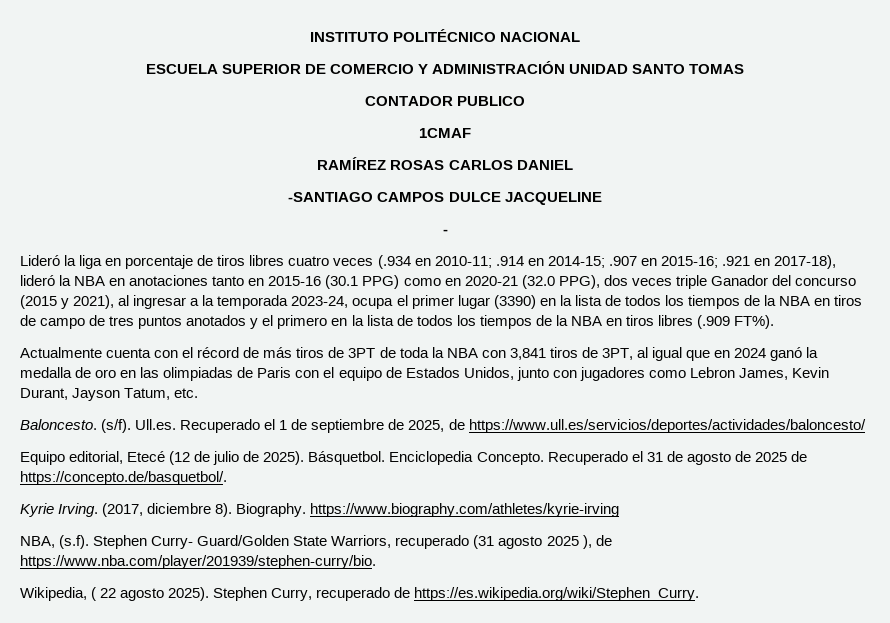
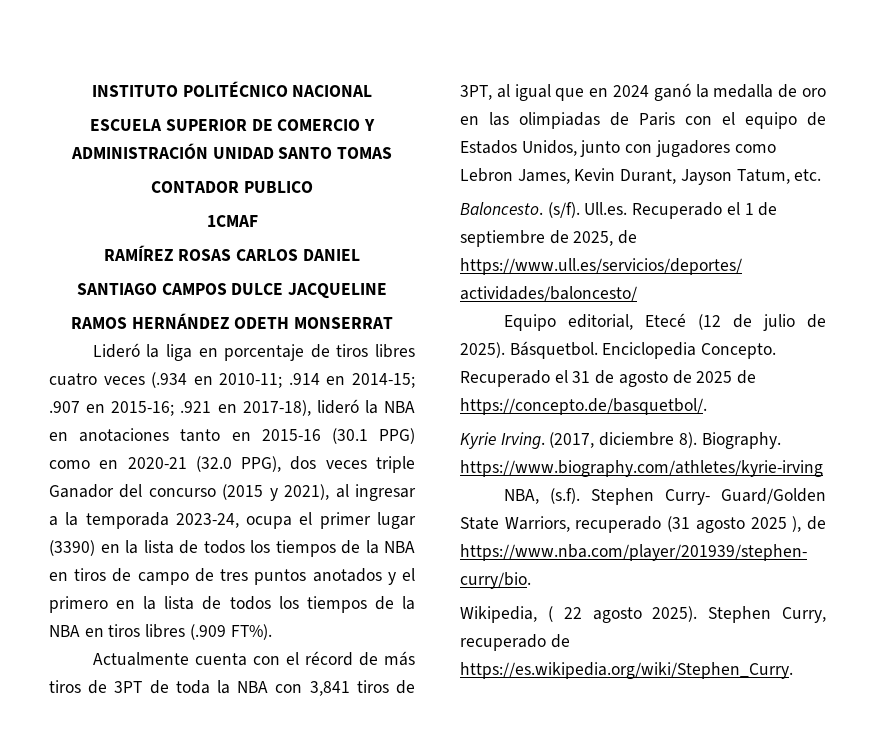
[288,192,374,202] -SANTIAGO -> [76,283,157,295] SANTIAGO
[442,229,448,234] - -> [71,313,393,329] RAMOS HERNÁNDEZ ODETH MONSERRAT

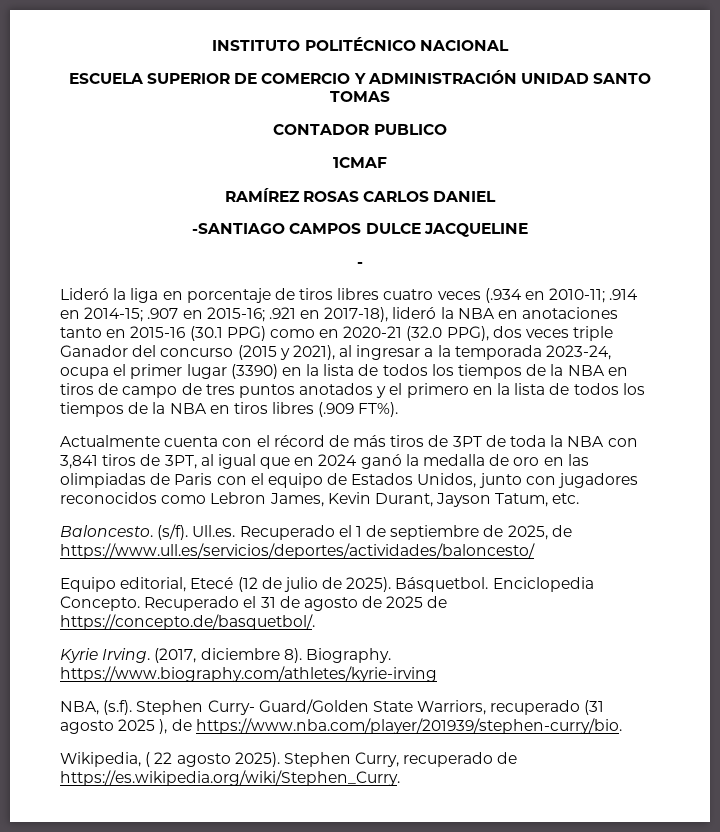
[76,283,157,295] SANTIAGO -> [192,223,286,234] -SANTIAGO
[71,313,393,329] RAMOS HERNÁNDEZ ODETH MONSERRAT -> [357,262,363,267] -
(730, 148) none -> [60,492,157,504] reconocidos

